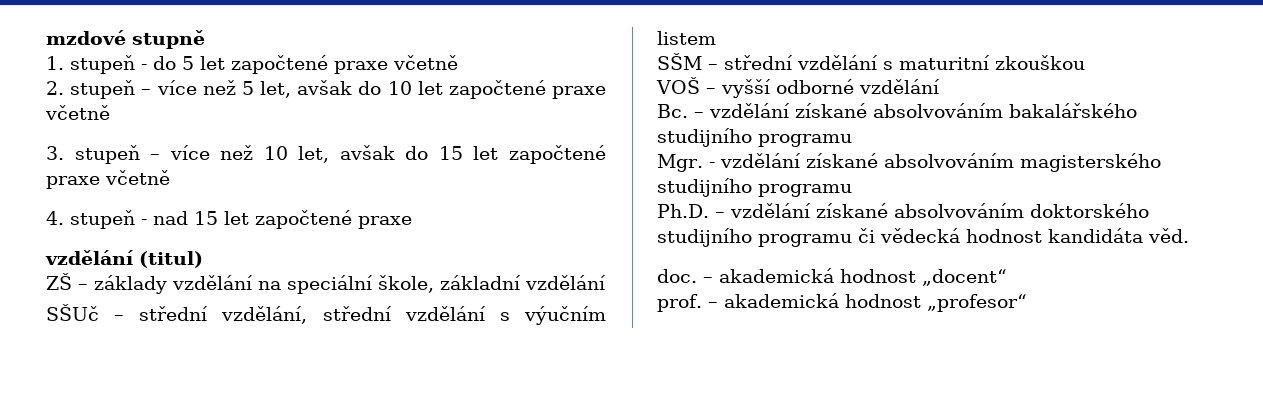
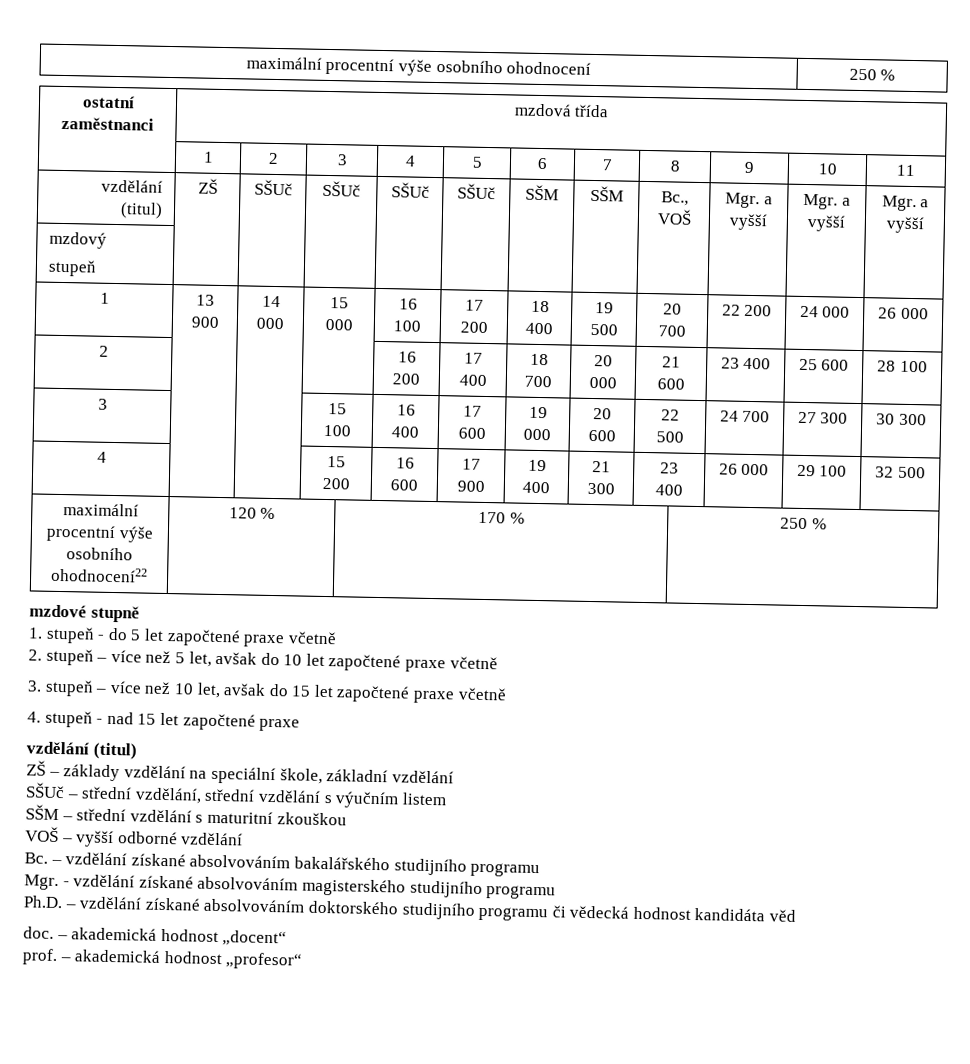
(46, 37) none -> [245,56,592,76] [848,68,896,81] [81,95,135,109] [61,116,154,131] [513,103,610,118] [202,151,214,163] [268,152,279,165] [336,154,348,166] [405,155,416,167] [471,156,483,168] [537,157,548,170] [601,159,613,171] [669,160,681,172] [744,161,755,174] [817,163,838,175] [896,164,915,177] [100,179,163,193] [119,202,163,219] [197,178,218,194] [253,179,293,196] [322,180,361,197] [390,182,430,198] [457,183,496,200] [525,184,559,201] [589,185,624,202] [660,191,689,206] [656,209,692,225] [725,192,773,209] [729,213,768,231] [803,193,851,210] [807,215,846,232] [881,195,930,212] [885,216,925,234] [49,231,108,249] [48,259,98,277] [99,292,110,304] [196,294,215,306] [190,316,220,328] [261,295,281,308] [256,317,284,330] [330,297,349,309] [324,318,353,331] [398,298,418,310] [393,320,421,332] [465,299,484,311] [459,321,488,334] [530,300,550,313] [525,322,553,335] [595,302,614,314] [589,323,618,336] [663,303,682,315] [657,325,686,337] [721,304,773,317] [799,305,851,318] [878,307,929,320] [98,345,109,357] [397,351,417,363] [392,373,420,385] [464,352,483,364] [458,374,487,387] [529,353,549,366] [524,375,552,388] [594,355,613,367] [588,376,617,389] [662,356,681,368] [656,378,685,390] [720,357,772,370] [798,358,850,371] [877,360,928,373] [97,398,108,410] [328,403,347,415] [322,424,351,437] [396,404,416,416] [391,426,419,438] [463,405,482,417] [457,427,486,439] [528,406,548,419] [523,428,551,441] [593,408,612,420] [587,429,616,442] [661,409,680,421] [655,431,684,443] [719,410,771,423] [797,411,849,424] [876,413,927,426] [96,451,107,463] [327,456,346,468] [321,477,350,490] [395,457,415,469] [390,479,418,491] [462,458,481,470] [456,480,485,492] [527,459,547,472] [522,481,550,494] [592,461,611,473] [586,482,615,495] [660,462,679,474] [654,484,683,496] [718,463,770,476] [796,464,848,477] [875,466,926,479] [62,503,139,517] [46,524,154,543] [66,547,133,561] [51,566,148,583] [228,507,276,520] [478,511,525,524] [780,517,827,530] maximální procentní výše osobního ohodnocení | 250 % // ostatní zaměstnanci | mzdová třída // | 1 | 2 | 3 | 4 | 5 | 6 | 7 | 8 | 9 | 10 | 11 // vzdělání // (titul) | ZŠ | SŠUč | SŠUč | SŠUč | SŠUč | SŠM | SŠM | Bc., VOŠ | Mgr. a vyšší | Mgr. a vyšší | Mgr. a vyšší // mzdový // stupeň | | | | | | | | | | | // 1 | 13 900 | 14 000 | 15 000 | 16 100 | 17 200 | 18 400 | 19 500 | 20 700 | 22 200 | 24 000 | 26 000 // 2 | | | | 16 200 | 17 400 | 18 700 | 20 000 | 21 600 | 23 400 | 25 600 | 28 100 // 3 | | | 15 100 | 16 400 | 17 600 | 19 000 | 20 600 | 22 500 | 24 700 | 27 300 | 30 300 // 4 | | | 15 200 | 16 600 | 17 900 | 19 400 | 21 300 | 23 400 | 26 000 | 29 100 | 32 500 // maximální procentní výše osobního ohodnocení22 | 120 % | 170 % | 250 % //
[1148,228,1189,243] věd. -> [769,909,797,922] věd

